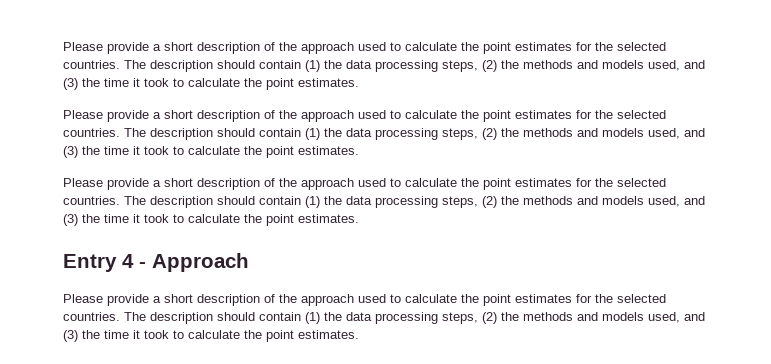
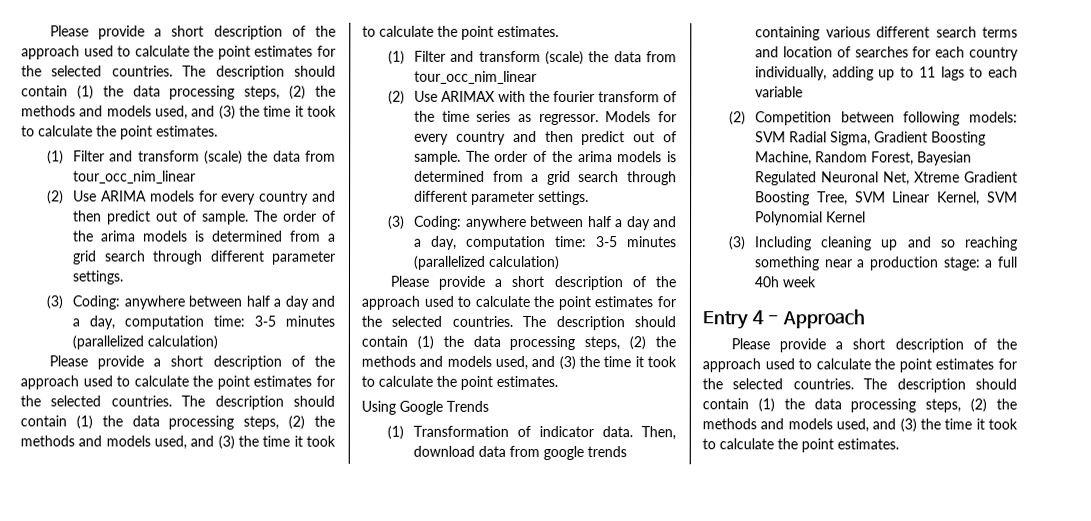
(359, 82) none -> [46,150,336,165] [72,170,196,184] [46,190,336,205] [72,210,336,225] [72,230,336,242] [71,250,336,265] [71,270,123,285] [45,295,335,310] [71,315,335,330] [71,335,218,350] // (1) Filter and transform (scale) the data from tour_occ_nim_linear // (2) Use ARIMA models for every country and then predict out of sample. The order of the arima models is determined from a grid search through different parameter settings. // (3) Coding: anywhere between half a day and a day, computation time: 3-5 minutes (parallelized calculation)
(359, 150) none -> [387,50,677,66] [413,70,537,84] [387,90,677,105] [413,110,677,126] [413,130,677,146] [413,150,677,165] [413,170,677,186] [413,190,589,206] [387,215,677,231] [413,235,677,250] [412,255,560,271] // (1) Filter and transform (scale) the data from tour_occ_nim_linear // (2) Use ARIMAX with the fourier transform of the time series as regressor. Models for every country and then predict out of sample. The order of the arima models is determined from a grid search through different parameter settings. // (3) Coding: anywhere between half a day and a day, computation time: 3-5 minutes (parallelized calculation)
(359, 218) none -> [361,400,489,415] [386,425,676,441] [412,445,627,461] [754,26,1018,41] [754,46,1019,61] [754,66,1018,81] [754,86,803,98] [728,111,1018,126] [754,131,986,146] [754,151,972,166] [754,171,1018,186] [754,191,1018,206] [754,211,866,226] [728,236,1018,251] [753,256,1018,271] [753,276,816,288] // Using Google Trends // (1) Transformation of indicator data. Then, download data from google trends containing various different search terms and location of searches for each country individually, adding up to 11 lags to each variable // (2) Competition between following models: SVM Radial Sigma, Gradient Boosting Machine, Random Forest, Bayesian Regulated Neuronal Net, Xtreme Gradient Boosting Tree, SVM Linear Kernel, SVM Polynomial Kernel // (3) Including cleaning up and so reaching something near a production stage: a full 40h week

